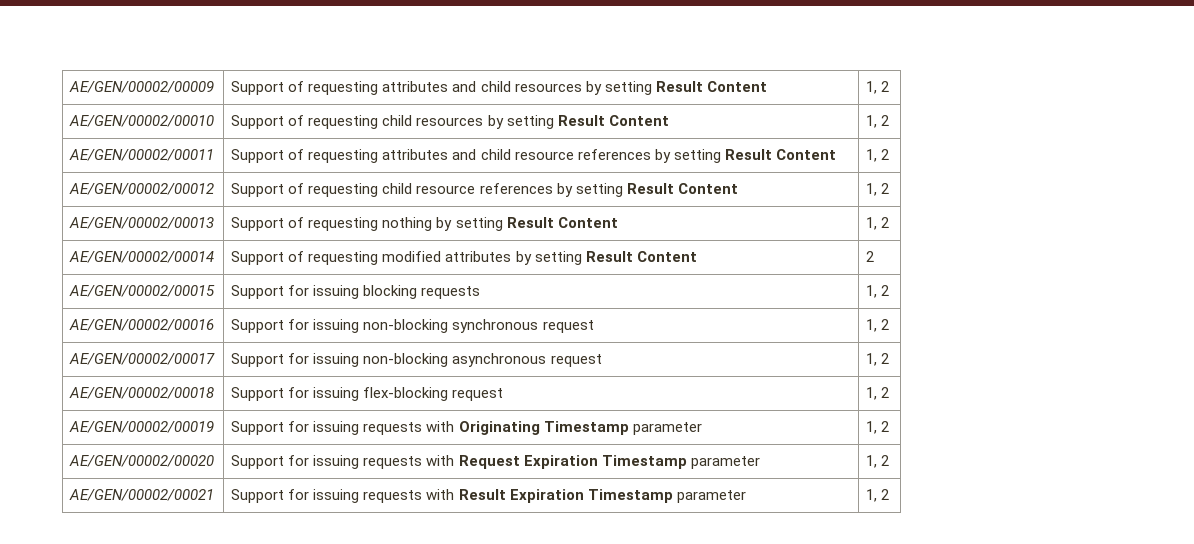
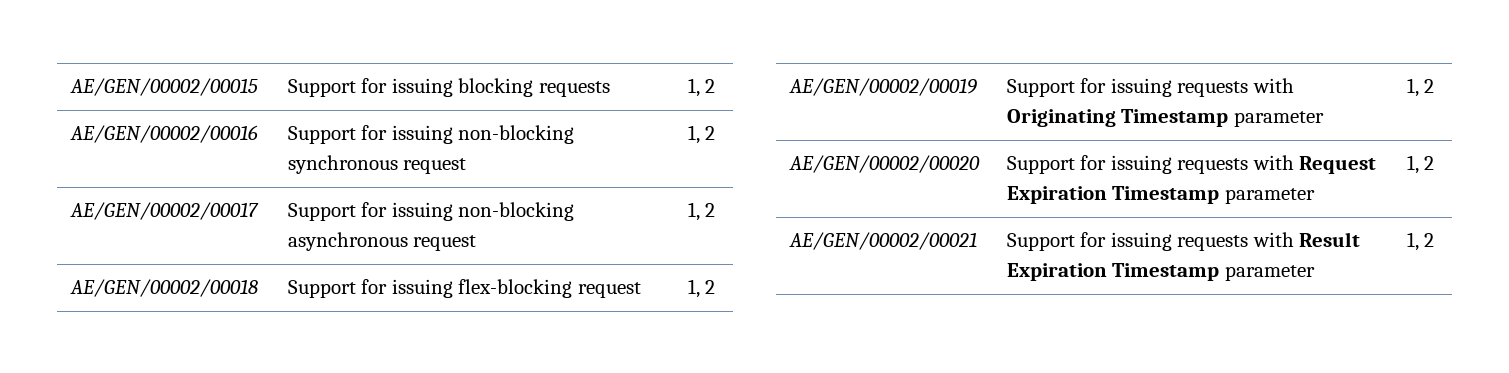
[69,81,215,93] [231,81,767,95] [866,81,890,94] [69,115,215,127] [231,115,669,129] [866,115,890,128] [69,149,215,161] [231,149,836,163] [866,149,890,162] [69,183,215,195] [231,183,738,197] [866,183,890,196] [69,217,215,229] [231,217,618,231] [866,217,890,230] [69,251,215,263] [231,251,697,265] [866,251,875,262] AE/GEN/00002/00009 | Support of requesting attributes and child resources by setting Result Content | 1, 2 // AE/GEN/00002/00010 | Support of requesting child resources by setting Result Content | 1, 2 // AE/GEN/00002/00011 | Support of requesting attributes and child resource references by setting Result Content | 1, 2 // AE/GEN/00002/00012 | Support of requesting child resource references by setting Result Content | 1, 2 // AE/GEN/00002/00013 | Support of requesting nothing by setting Result Content | 1, 2 // AE/GEN/00002/00014 | Support of requesting modified attributes by setting Result Content | 2 // -> (69, 87) none

